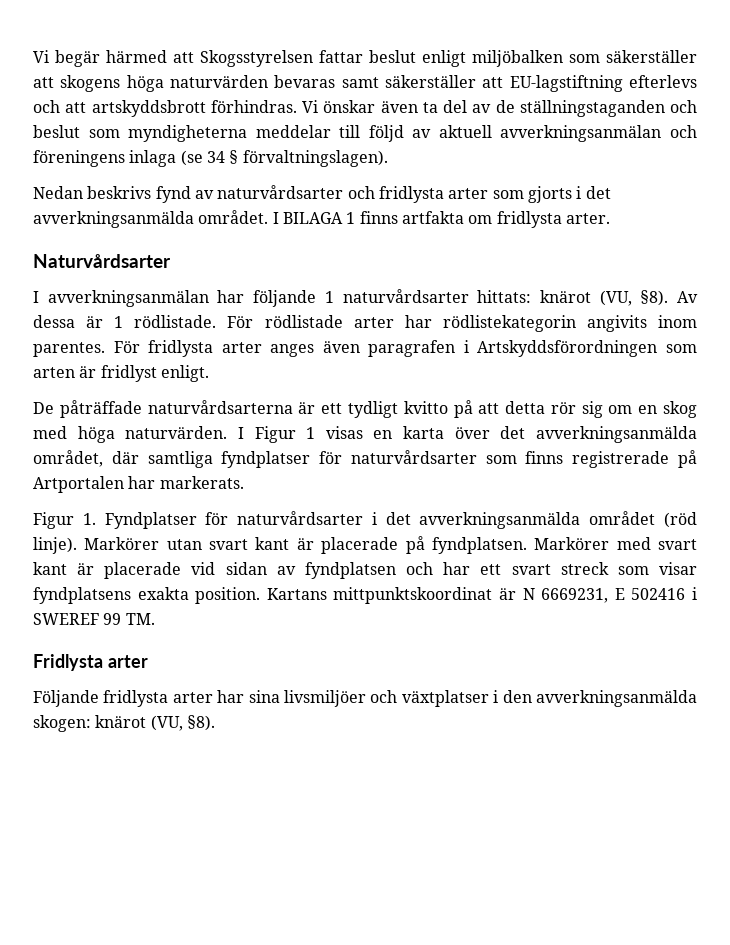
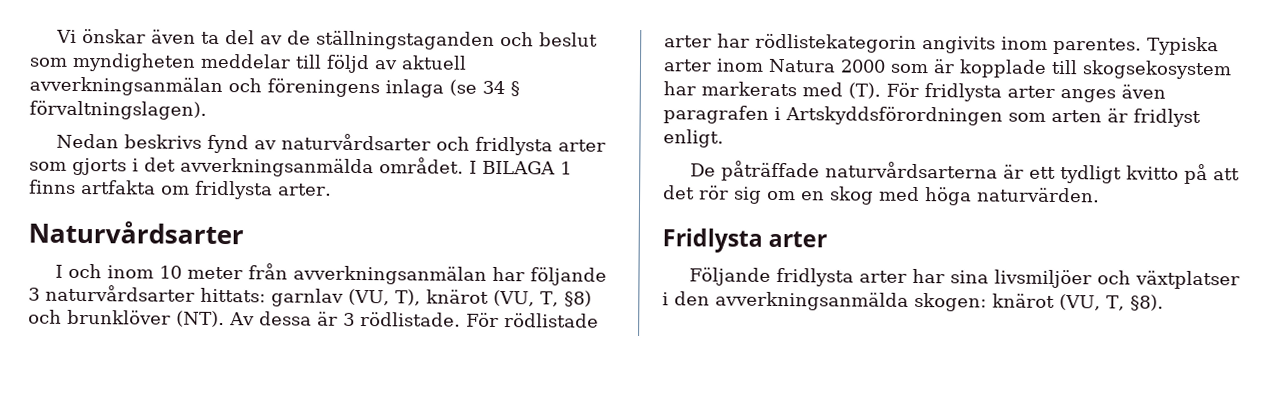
[33,50,697,67] [33,75,697,92] [33,100,318,117] Vi begär härmed att Skogsstyrelsen fattar beslut enligt miljöbalken som säkerställer att skogens höga naturvärden bevaras samt säkerställer att EU-lagstiftning efterlevs och att artskyddsbrott förhindras. Vi -> [55,29,77,43] Vi
[128,125,248,142] myndigheterna -> [72,52,196,72] myndigheten
(39, 297) none -> [67,263,288,280] och inom 10 meter från
[324,291,334,303] 1 -> [28,287,40,301] 3
[539,290,669,306] knärot (VU, §8). -> [271,288,592,307] [28,309,225,328] garnlav (VU, T), knärot (VU, T, §8) och brunklöver (NT).
[114,316,124,328] 1 -> [342,312,355,326] 3
(105, 349) none -> [1147,36,1219,56] [663,58,1232,80] [663,81,881,99] Typiska arter inom Natura 2000 som är kopplade till skogsekosystem har markerats med (T).
[505,401,546,414] detta -> [663,185,695,200] det
[237,426,697,443] [33,450,697,468] [33,476,244,493] [33,511,697,529] [33,536,698,554] [33,562,697,579] [33,587,698,604] [33,613,155,625] I Figur 1 visas en karta över det avverkningsanmälda området, där samtliga fyndplatser för naturvårdsarter som finns registrerade på Artportalen har markerats. // Figur 1. Fyndplatser för naturvårdsarter i det avverkningsanmälda området (röd linje). Markörer utan svart kant är placerade på fyndplatsen. Markörer med svart kant är placerade vid sidan av fyndplatsen och har ett svart streck som visar fyndplatsens exakta position. Kartans mittpunktskoordinat är N 6669231, E 502416 i SWEREF 99 TM. -> (1100, 195) none
(183, 723) none -> [1105,295,1125,311] T,

